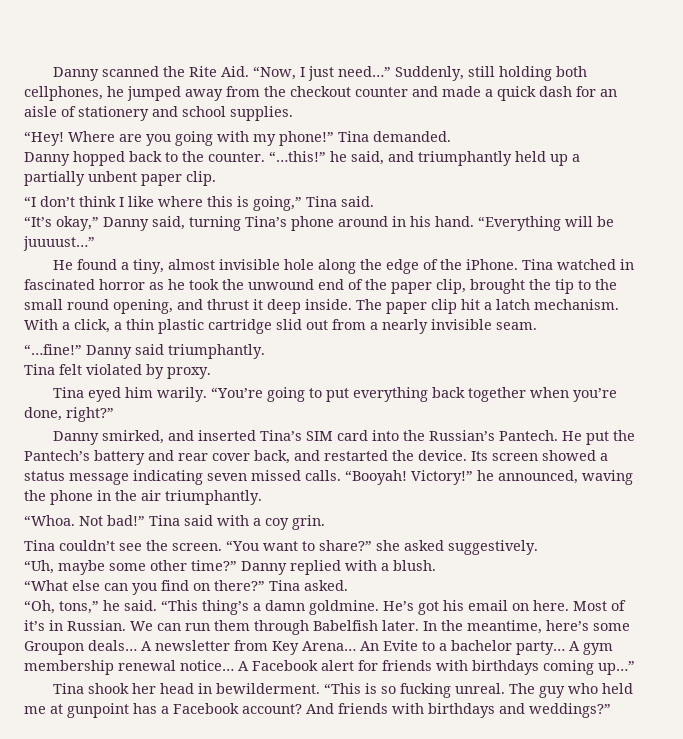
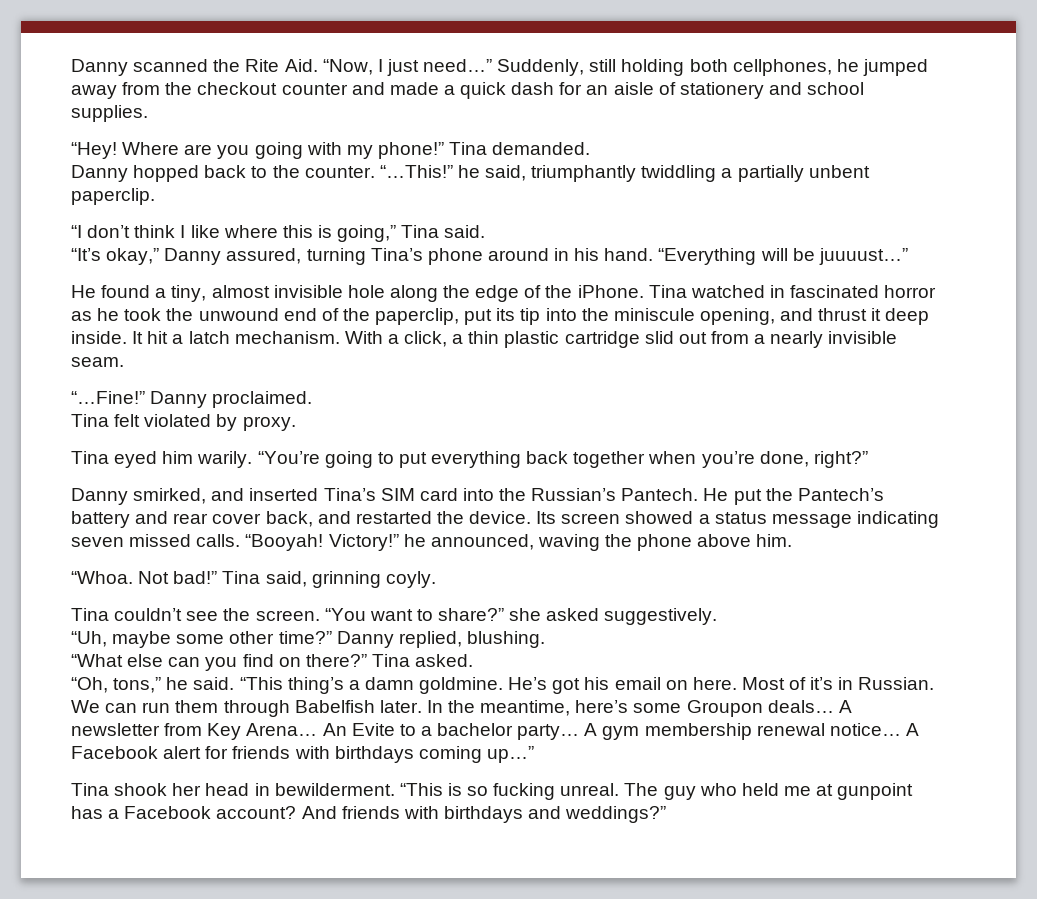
[269,151,326,162] “…this!” -> [379,165,453,178] “…This!”
[388,151,568,166] and triumphantly held up -> [531,165,717,182] triumphantly twiddling
[141,171,216,186] paper clip. -> [71,188,155,205] paperclip.
[152,216,185,230] said, -> [226,248,302,264] assured,
[391,279,617,294] [24,299,109,310] paper clip, brought the tip to the small round -> [375,308,695,325] paperclip, put its tip into the miniscule
[356,299,457,314] The paper clip -> [132,331,144,344] It
[24,344,265,359] “…fine!” Danny said triumphantly. -> [71,391,313,408] “…Fine!” Danny proclaimed.
[97,490,262,505] in the air triumphantly. -> [697,534,793,547] above him.
[184,515,325,530] said with a coy grin. -> [265,571,436,588] said, grinning coyly.
[290,560,436,575] replied with a blush. -> [398,631,545,648] replied, blushing.

